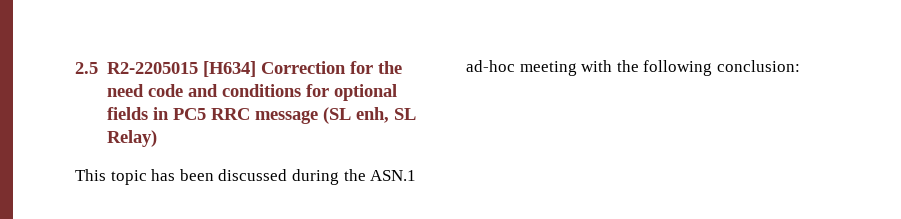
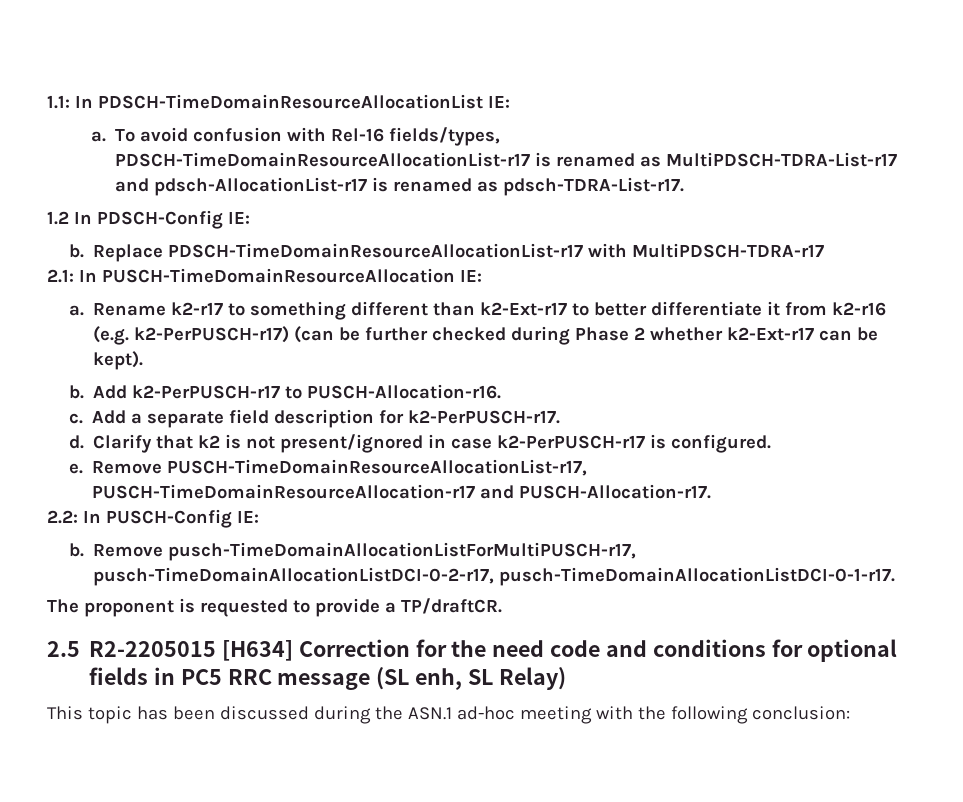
(75, 68) none -> [47,94,510,109] [90,127,501,146] [115,152,898,167] [115,177,685,196] [47,210,250,229] [68,243,825,262] [47,268,482,283] [68,301,887,320] [93,326,879,345] [93,351,144,370] [68,384,502,399] [68,409,561,428] [68,434,772,453] [68,459,588,476] [92,484,712,499] [47,509,259,528] [68,542,637,561] [93,567,896,586] [47,598,502,617] 1.1: In PDSCH-TimeDomainResourceAllocationList IE: // a. To avoid confusion with Rel-16 fields/types, PDSCH-TimeDomainResourceAllocationList-r17 is renamed as MultiPDSCH-TDRA-List-r17 and pdsch-AllocationList-r17 is renamed as pdsch-TDRA-List-r17. // 1.2 In PDSCH-Config IE: // b. Replace PDSCH-TimeDomainResourceAllocationList-r17 with MultiPDSCH-TDRA-r17 // 2.1: In PUSCH-TimeDomainResourceAllocation IE: // a. Rename k2-r17 to something different than k2-Ext-r17 to better differentiate it from k2-r16 (e.g. k2-PerPUSCH-r17) (can be further checked during Phase 2 whether k2-Ext-r17 can be kept). // b. Add k2-PerPUSCH-r17 to PUSCH-Allocation-r16. // c. Add a separate field description for k2-PerPUSCH-r17. // d. Clarify that k2 is not present/ignored in case k2-PerPUSCH-r17 is configured. // e. Remove PUSCH-TimeDomainResourceAllocationList-r17, PUSCH-TimeDomainResourceAllocation-r17 and PUSCH-Allocation-r17. // 2.2: In PUSCH-Config IE: // b. Remove pusch-TimeDomainAllocationListForMultiPUSCH-r17, pusch-TimeDomainAllocationListDCI-0-2-r17, pusch-TimeDomainAllocationListDCI-0-1-r17. // The proponent is requested to provide a TP/draftCR. //

